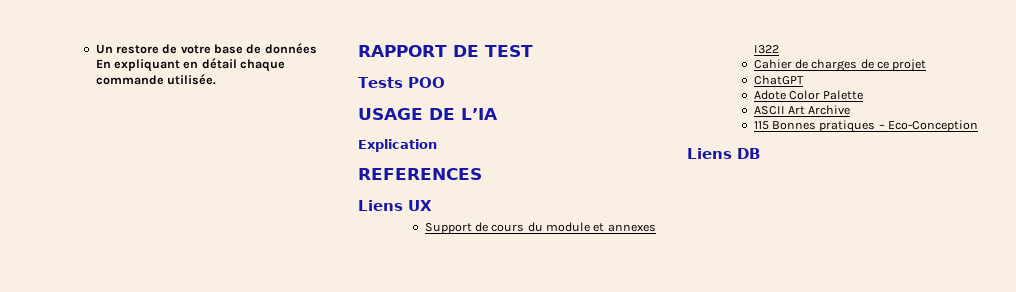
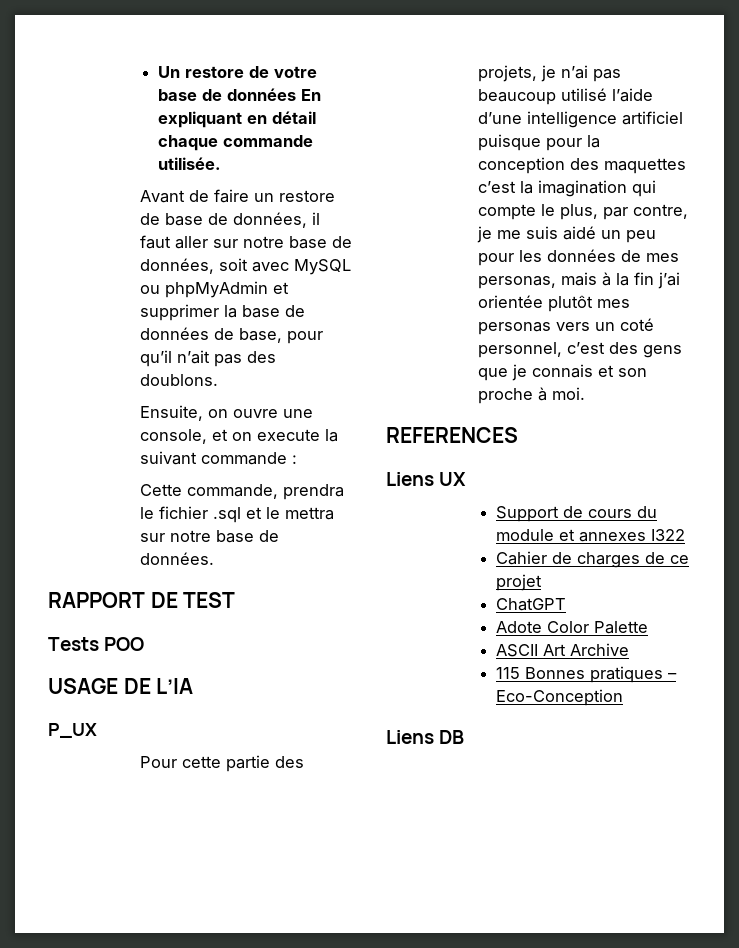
(216, 79) none -> [139,189,335,203] [139,212,320,228] [139,235,352,249] [139,258,351,275] [139,281,289,298] [139,304,305,321] [139,327,323,344] [139,350,276,367] [139,374,218,386] [139,405,313,421] [139,429,338,444] [139,451,297,465] [139,484,344,500] [139,506,334,523] [139,530,279,543] [139,552,214,565] // Avant de faire un restore de base de données, il faut aller sur notre base de données, soit avec MySQL ou phpMyAdmin et supprimer la base de données de base, pour qu’il n’ait pas des doublons. // Ensuite, on ouvre une console, et on execute la suivant commande : // Cette commande, prendra le fichier .sql et le mettra sur notre base de données.
[358,139,437,152] Explication -> [48,723,97,738] [139,755,304,772] [477,65,621,82] [477,88,653,105] [477,111,683,128] [477,134,600,151] [477,157,686,174] [477,180,656,197] [477,204,688,220] [476,226,656,243] [477,249,679,266] [477,272,680,289] [477,295,630,312] [477,318,654,335] [477,342,682,358] [477,364,647,381] [477,387,585,404] P_UX // Pour cette partie des projets, je n’ai pas beaucoup utilisé l’aide d’une intelligence artificiel puisque pour la conception des maquettes c’est la imagination qui compte le plus, par contre, je me suis aidé un peu pour les données de mes personas, mais à la fin j’ai orientée plutôt mes personas vers un coté personnel, c’est des gens que je connais et son proche à moi.

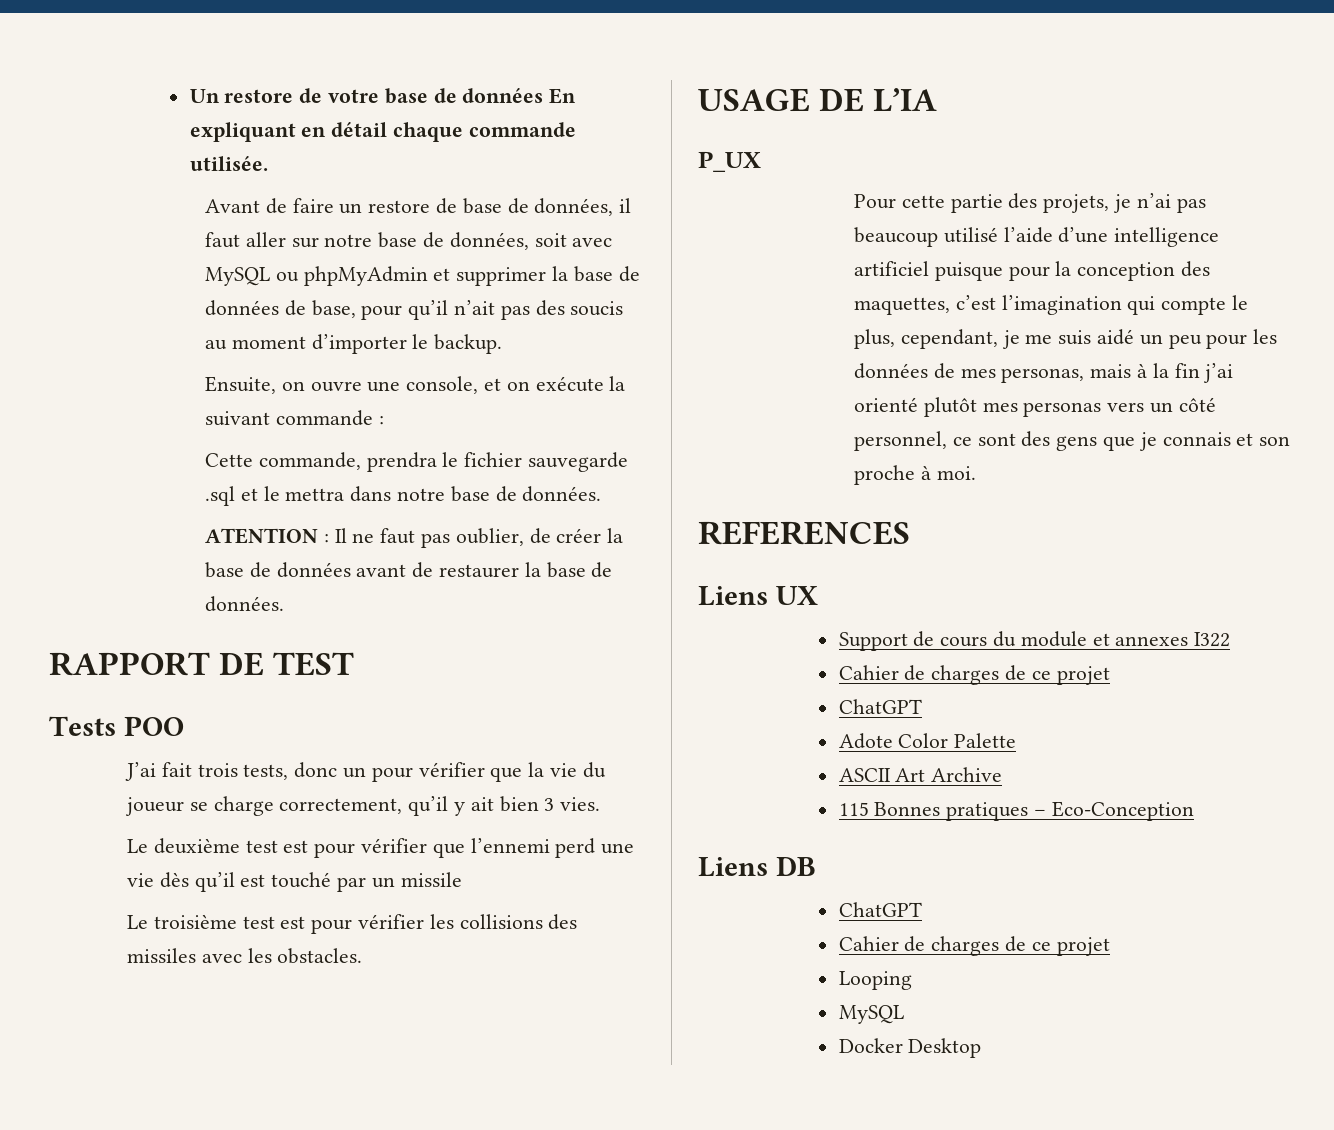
[139,374,218,386] doublons. -> [570,301,624,316] [204,334,503,354] soucis au moment d’importer le backup.
[256,429,320,441] execute -> [535,376,604,392] exécute
(208, 512) none -> [527,452,628,472] sauvegarde
[139,533,165,542] sur -> [350,486,392,502] dans
(214, 558) none -> [204,528,624,548] [204,562,613,578] [204,596,284,612] // ATENTION : Il ne faut pas oublier, de créer la base de données avant de restaurer la base de données.
(145, 644) none -> [124,762,606,782] [124,796,601,816] [126,838,635,858] [126,872,462,892] [126,914,578,934] [126,948,363,964] // J’ai fait trois tests, donc un pour vérifier que la vie du joueur se charge correctement, qu’il y ait bien 3 vies. // Le deuxième test est pour vérifier que l’ennemi perd une vie dès qu’il est touché par un missile // Le troisième test est pour vérifier les collisions des missiles avec les obstacles.
[603,158,686,174] [477,180,627,197] maquettes c’est la imagination -> [853,295,1122,315] maquettes, c’est l’imagination
[602,204,688,220] par contre, -> [900,329,998,349] cependant,
[477,295,543,308] orientée -> [853,397,918,412] orienté
[619,318,654,331] [477,342,605,358] coté personnel, c’est -> [1178,397,1216,412] [853,431,1016,451] côté personnel, ce sont
(465, 737) none -> [838,902,922,917] [838,936,1110,956] [838,971,912,990] [838,1005,904,1024] [838,1038,982,1058] // ChatGPT // Cahier de charges de ce projet // Looping // MySQL // Docker Desktop

